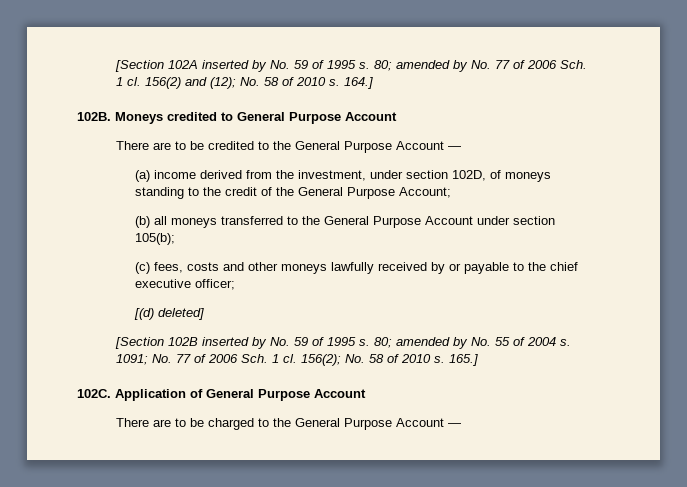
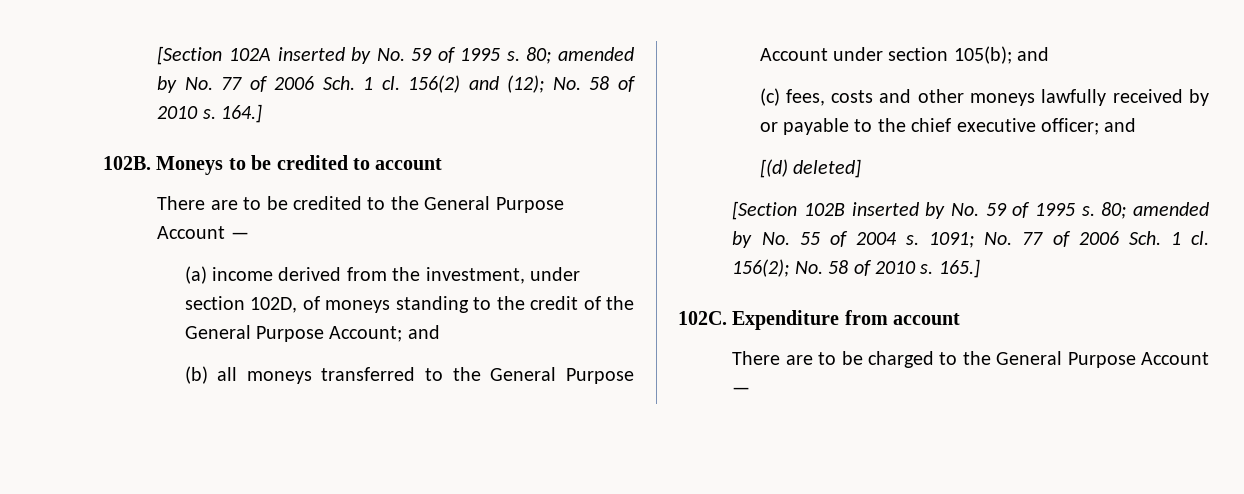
[167,112,397,124] credited to General Purpose Account -> [228,155,443,170] to be credited to account
(452, 192) none -> [407,325,440,339] and
(176, 239) none -> [1017,47,1050,61] and
(236, 284) none -> [1104,118,1137,132] and
[115,389,366,401] Application of General Purpose Account -> [732,310,961,330] Expenditure from account

